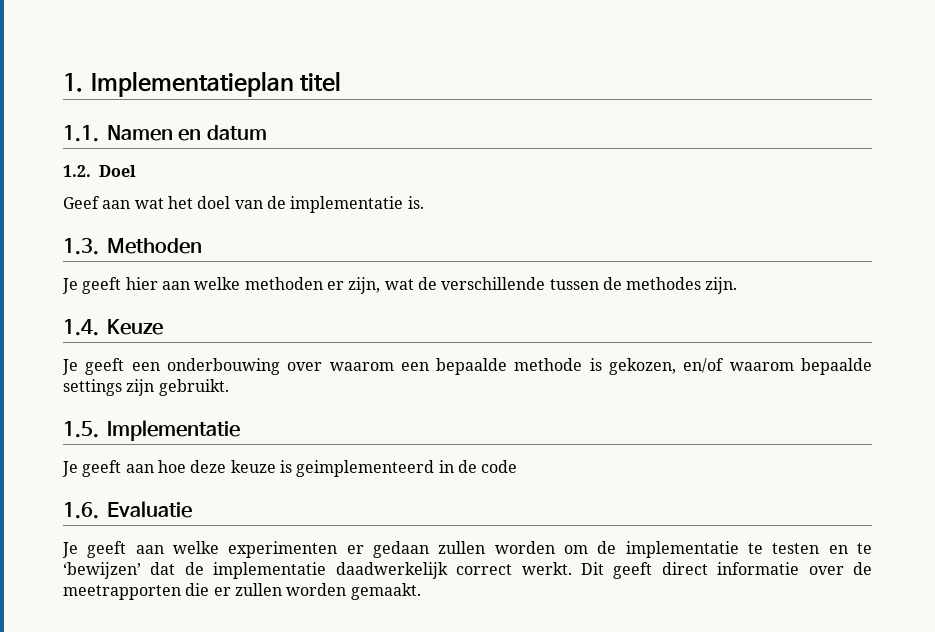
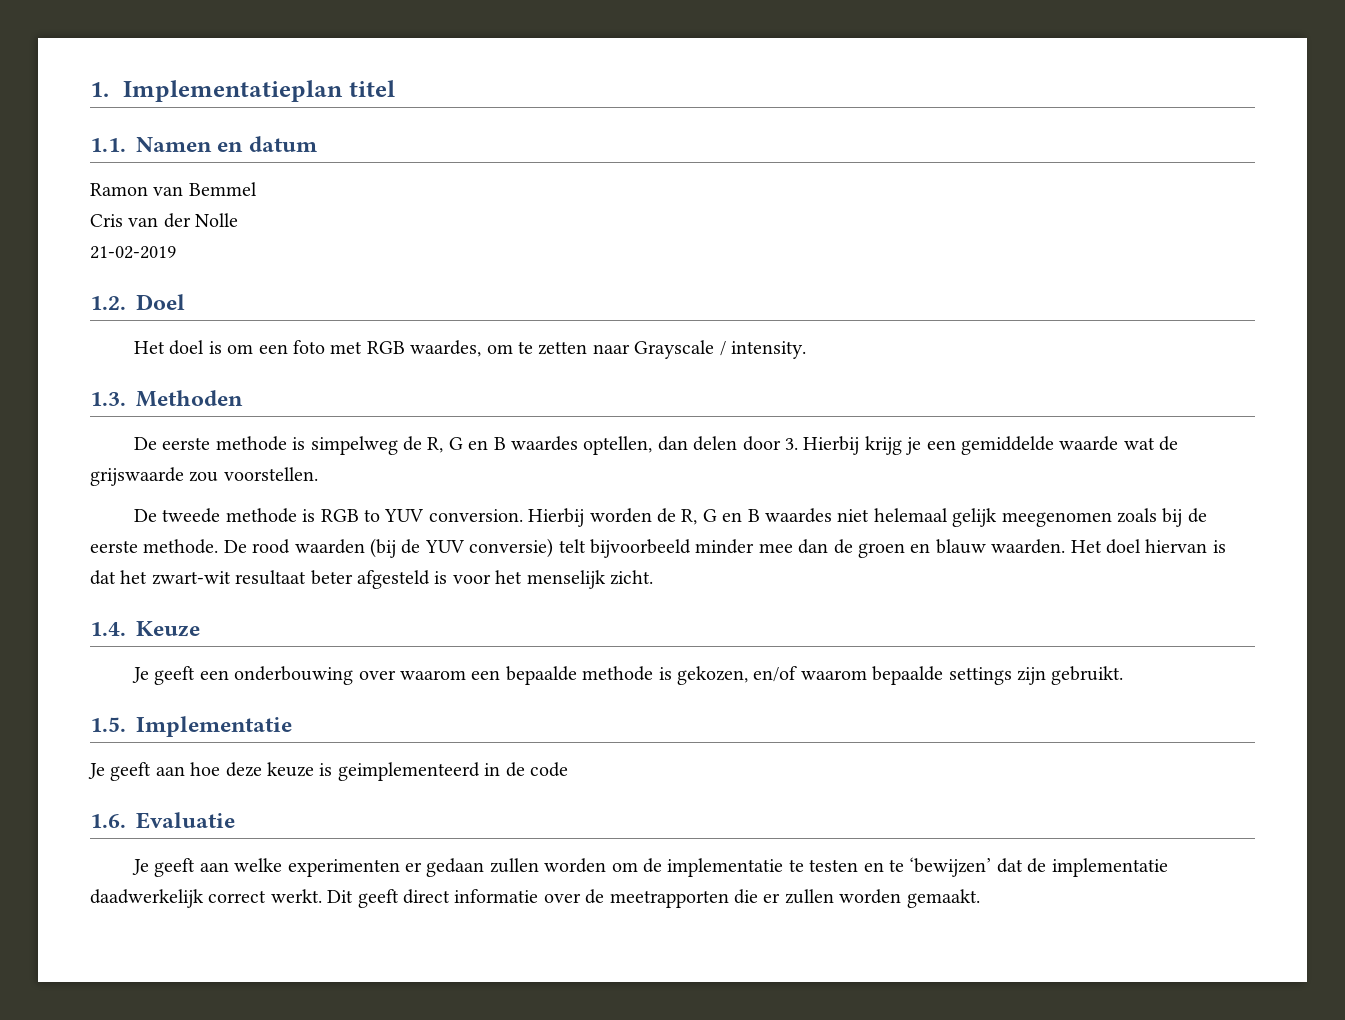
[63,165,136,177] [63,196,424,213] [63,238,202,255] [62,277,738,294] 1.2. Doel // Geef aan wat het doel van de implementatie is. // 1.3. Methoden // Je geeft hier aan welke methoden er zijn, wat de verschillende tussen de methodes zijn. -> [90,182,257,196] [90,213,239,228] [90,246,176,259] [90,294,185,310] [134,340,807,359] [90,390,243,407] [134,436,1179,455] [90,467,318,486] [134,508,1207,527] [90,538,1226,558] [90,570,653,589] Ramon van Bemmel // Cris van der Nolle // 21-02-2019 // 1.2. Doel // Het doel is om een foto met RGB waardes, om te zetten naar Grayscale / intensity. // 1.3. Methoden // De eerste methode is simpelweg de R, G en B waardes optellen, dan delen door 3. Hierbij krijg je een gemiddelde waarde wat de grijswaarde zou voorstellen. // De tweede methode is RGB to YUV conversion. Hierbij worden de R, G en B waardes niet helemaal gelijk meegenomen zoals bij de eerste methode. De rood waarden (bij de YUV conversie) telt bijvoorbeeld minder mee dan de groen en blauw waarden. Het doel hiervan is dat het zwart-wit resultaat beter afgesteld is voor het menselijk zicht.

